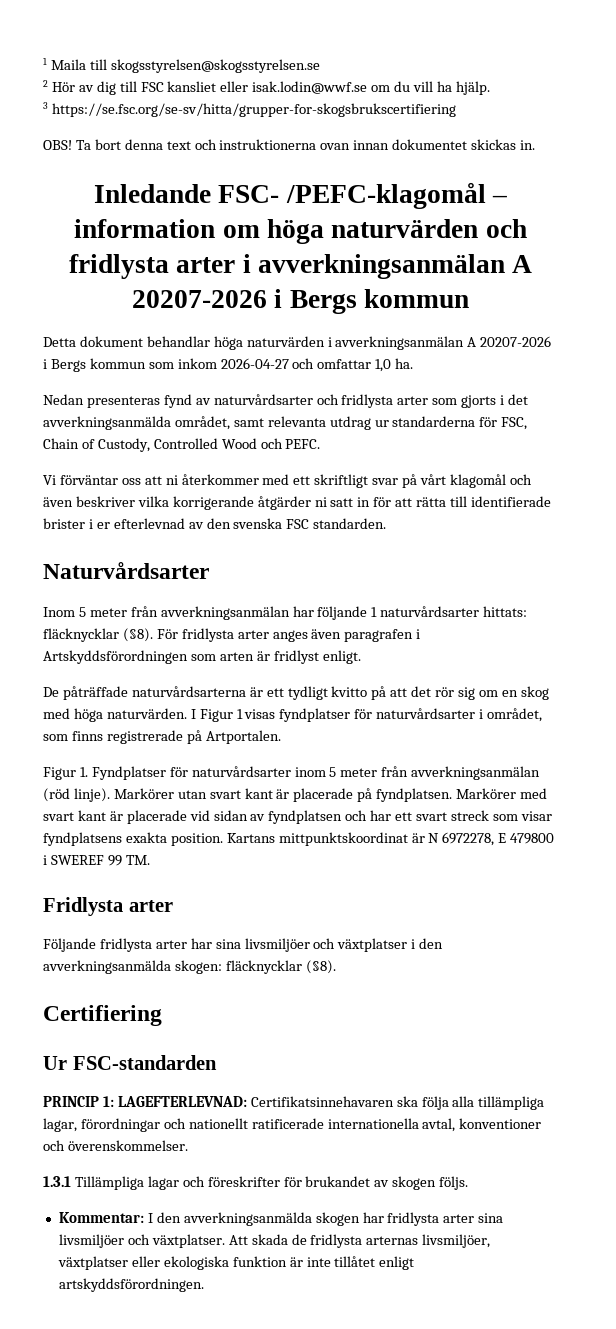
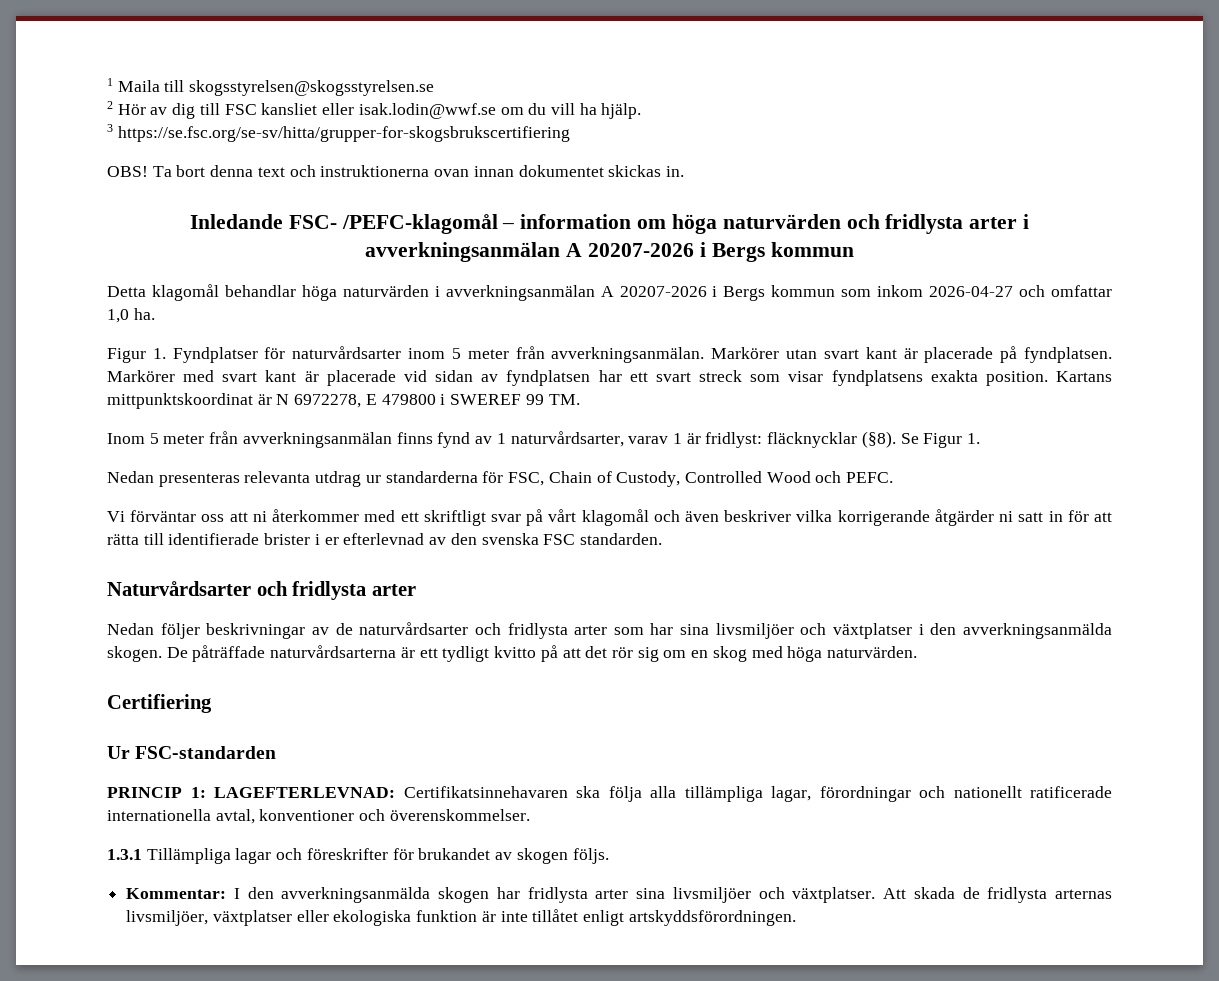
[79,336,143,347] dokument -> [151,284,219,301] klagomål
[43,394,529,408] [43,416,264,430] Nedan presenteras fynd av naturvårdsarter och fridlysta arter som gjorts i det avverkningsanmälda området, samt -> [107,346,1113,363] [107,370,1112,386] [107,393,580,409] [107,431,981,448] [107,471,240,487] Figur 1. Fyndplatser för naturvårdsarter inom 5 meter från avverkningsanmälan. Markörer utan svart kant är placerade på fyndplatsen. Markörer med svart kant är placerade vid sidan av fyndplatsen har ett svart streck som visar fyndplatsens exakta position. Kartans mittpunktskoordinat är N 6972278, E 479800 i SWEREF 99 TM. // Inom 5 meter från avverkningsanmälan finns fynd av 1 naturvårdsarter, varav 1 är fridlyst: fläcknycklar (§8). Se Figur 1. // Nedan presenteras
[43,606,528,620] [43,628,421,642] [43,650,361,664] // Inom 5 meter från avverkningsanmälan har följande 1 naturvårdsarter hittats: fläcknycklar (§8). För fridlysta arter anges även paragrafen i Artskyddsförordningen som arten är fridlyst enligt. // -> [256,581,416,600] [107,622,1112,639] [107,646,162,662] och fridlysta arter // Nedan följer beskrivningar av de naturvårdsarter och fridlysta arter som har sina livsmiljöer och växtplatser i den avverkningsanmälda skogen.
[190,708,543,722] [43,730,281,744] [43,766,541,780] [43,788,548,802] [43,810,552,824] [43,832,555,846] [43,855,150,866] [43,897,173,916] [43,938,444,952] [43,960,336,974] I Figur 1 visas fyndplatser för naturvårdsarter i området, som finns registrerade på Artportalen. // Figur 1. Fyndplatser för naturvårdsarter inom 5 meter från avverkningsanmälan (röd linje). Markörer utan svart kant är placerade på fyndplatsen. Markörer med svart kant är placerade vid sidan av fyndplatsen och har ett svart streck som visar fyndplatsens exakta position. Kartans mittpunktskoordinat är N 6972278, E 479800 i SWEREF 99 TM. // Fridlysta arter // Följande fridlysta arter har sina livsmiljöer och växtplatser i den avverkningsanmälda skogen: fläcknycklar (§8). -> (918, 652) none

